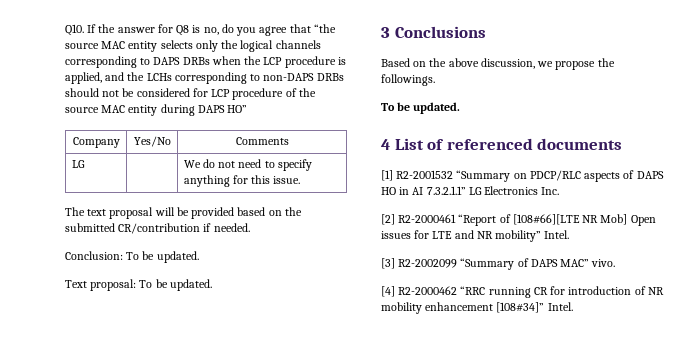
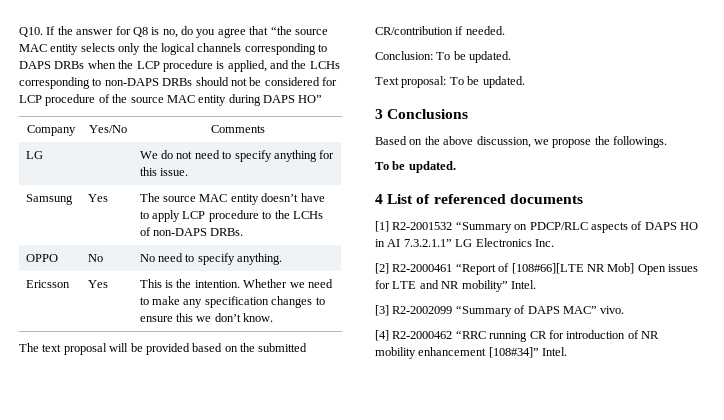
(301, 180) none -> [25,194,73,205] [87,194,108,202] [139,193,325,205] [139,210,323,222] [139,227,244,236] [25,254,58,262] [87,254,103,262] [139,253,283,265] [25,280,70,288] [87,280,108,288] [139,279,333,288] [139,296,325,308] [139,313,274,322] // Samsung | Yes | The source MAC entity doesn’t have to apply LCP procedure to the LCHs of non-DAPS DRBs. // OPPO | No | No need to specify anything. // Ericsson | Yes | This is the intention. Whether we need to make any specification changes to ensure this we don’t know.

